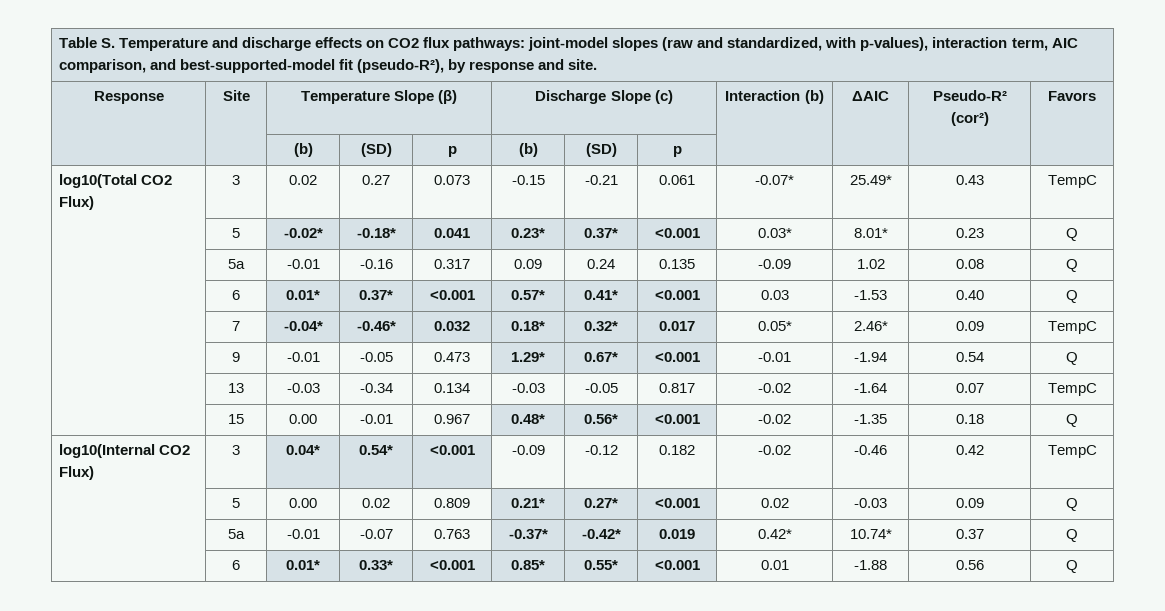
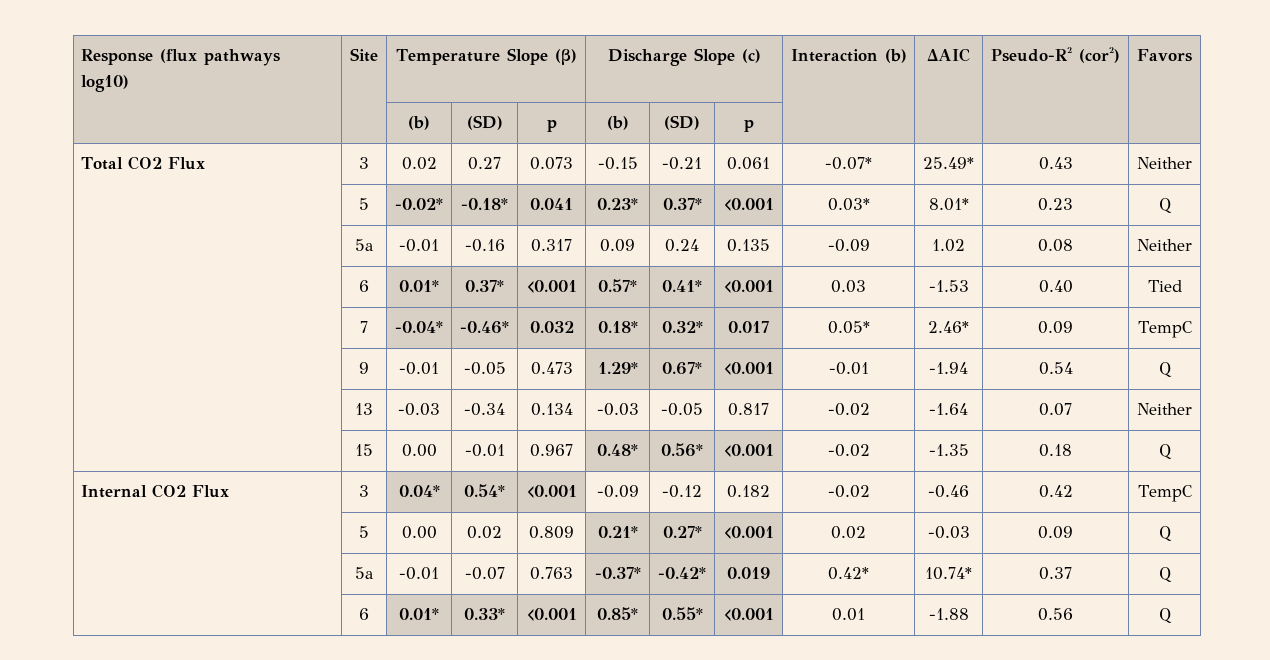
[58,37,1078,51] [58,59,598,73] [93,91,164,104] Table S. Temperature and discharge effects on CO2 flux pathways: joint-model slopes (raw and standardized, with p-values), interaction term, AIC comparison, and best-supported-model fit (pseudo-R²), by response and site. // Response -> [81,49,281,66] [81,75,130,92] Response (flux pathways log10)
[58,174,172,188] [58,196,94,210] log10(Total CO2 Flux) -> [81,156,206,170] Total CO2 Flux
[1047,175,1097,188] TempC -> [1137,157,1192,169] Neither
[1066,259,1078,272] Q -> [1137,239,1192,251] Neither
[1066,290,1078,303] Q -> [1147,280,1182,292] Tied
[1047,383,1097,396] TempC -> [1137,403,1192,415] Neither
[58,444,190,458] [58,466,94,480] log10(Internal CO2 Flux) -> [81,484,230,498] Internal CO2 Flux

